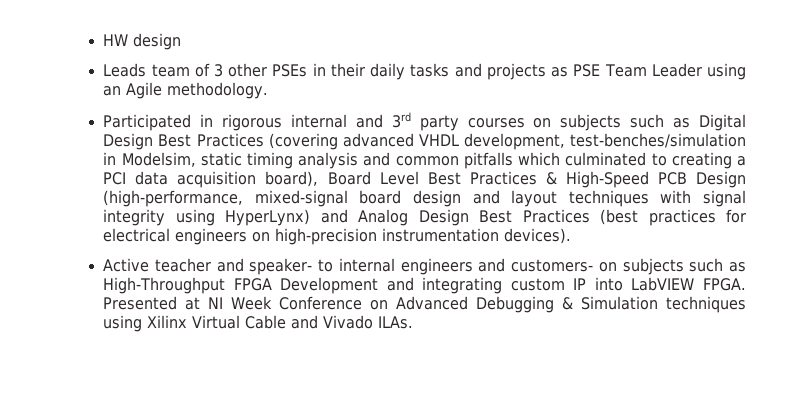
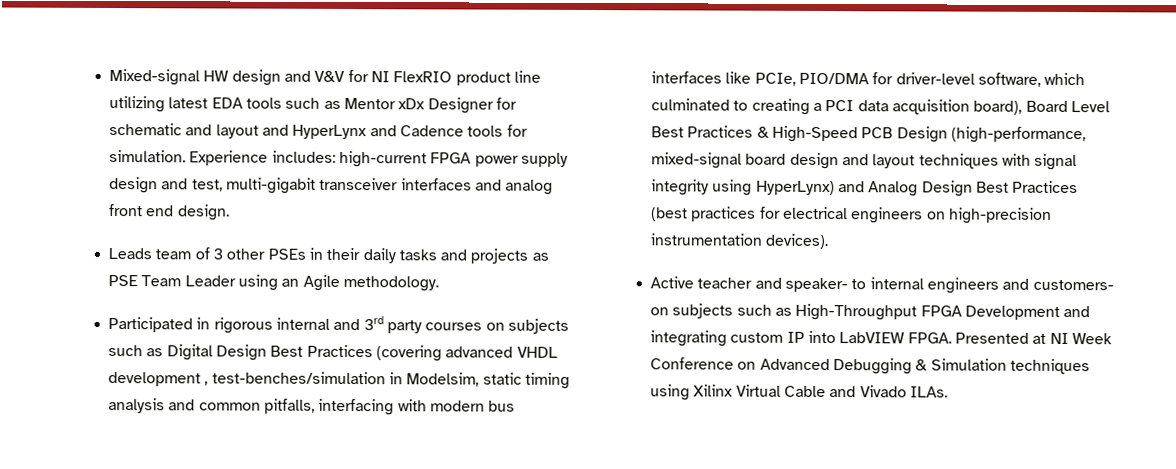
(103, 40) none -> [108,68,200,86] Mixed-signal
(182, 41) none -> [283,69,541,86] [108,95,517,114] [108,122,528,140] [108,149,568,168] [108,176,554,195] [108,203,230,221] and V&V for NI FlexRIO product line utilizing latest EDA tools such as Mentor xDx Designer for schematic and layout and HyperLynx and Cadence tools for simulation. Experience includes: high-current FPGA power supply design and test, multi-gigabit transceiver interfaces and analog front end design.
[463,133,565,150] development, -> [107,371,209,387] development ,
[463,152,513,169] pitfalls -> [263,398,516,416] [650,71,1041,87] pitfalls, interfacing with modern bus interfaces like PCIe, PIO/DMA for driver-level software,

